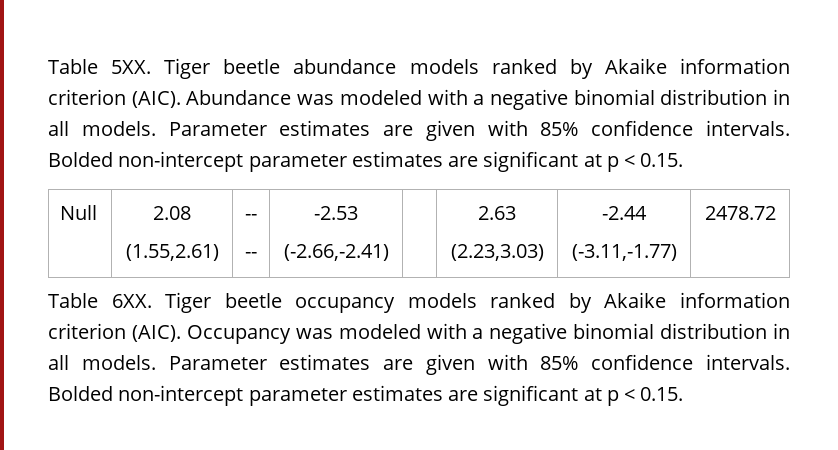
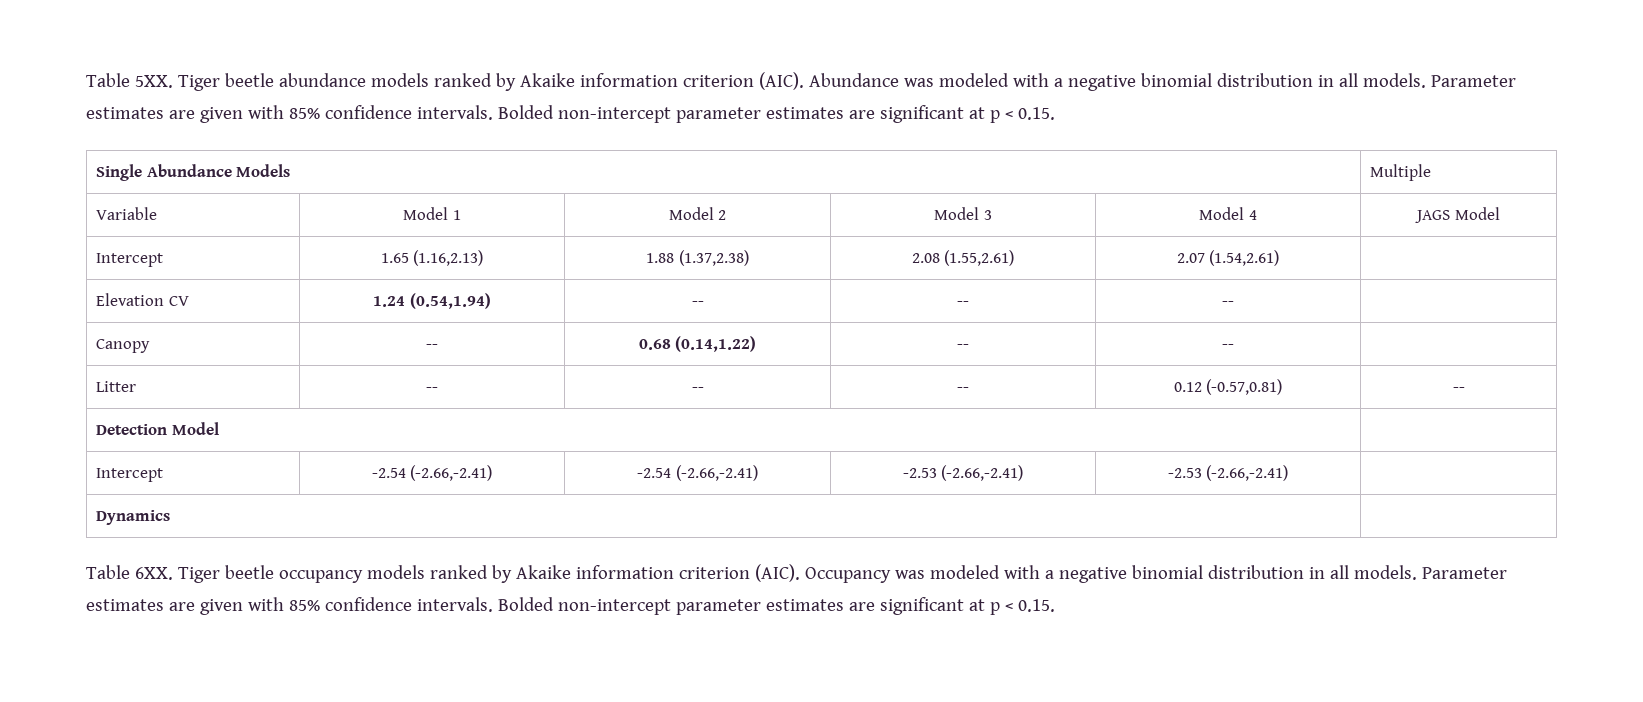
[59,205,97,220] Null -> [96,164,291,181] [1370,164,1432,181] [96,207,158,220] [403,207,461,220] [668,207,727,220] [934,207,992,220] [1199,207,1257,220] [1415,207,1500,223] [96,253,164,267] [380,250,484,266] [646,250,749,266] Single Abundance Models | Multiple // Variable | Model 1 | Model 2 | Model 3 | Model 4 | JAGS Model // Intercept | 1.65 (1.16,2.13) | 1.88 (1.37,2.38)
(191, 213) // -> (940, 258) none
[245,214,257,220] [245,252,257,258] [314,206,358,220] [283,244,389,261] [478,206,516,220] [450,244,544,261] [602,206,647,220] [571,244,677,261] [704,206,776,220] -- // -- | -2.53 // (-2.66,-2.41) | | 2.63 // (2.23,3.03) | -2.44 // (-3.11,-1.77) | 2478.72 -> [1176,250,1280,266] [96,293,189,306] [373,293,491,309] [691,301,704,306] [957,301,969,306] [1222,301,1234,306] [96,339,151,353] [426,344,438,349] [638,336,757,352] [957,344,969,349] [1222,344,1234,349] [96,381,137,392] [426,387,438,392] [691,387,704,392] [957,387,969,392] [1173,379,1283,395] [1452,387,1465,392] [96,422,219,435] [96,468,164,482] [371,465,493,481] [637,465,758,481] [902,465,1024,481] [1167,465,1289,481] [96,510,171,525] 2.07 (1.54,2.61) | // Elevation CV | 1.24 (0.54,1.94) | -- | -- | -- | // Canopy | -- | 0.68 (0.14,1.22) | -- | -- | // Litter | -- | -- | -- | 0.12 (-0.57,0.81) | -- // Detection Model | // Intercept | -2.54 (-2.66,-2.41) | -2.54 (-2.66,-2.41) | -2.53 (-2.66,-2.41) | -2.53 (-2.66,-2.41) | // Dynamics |

